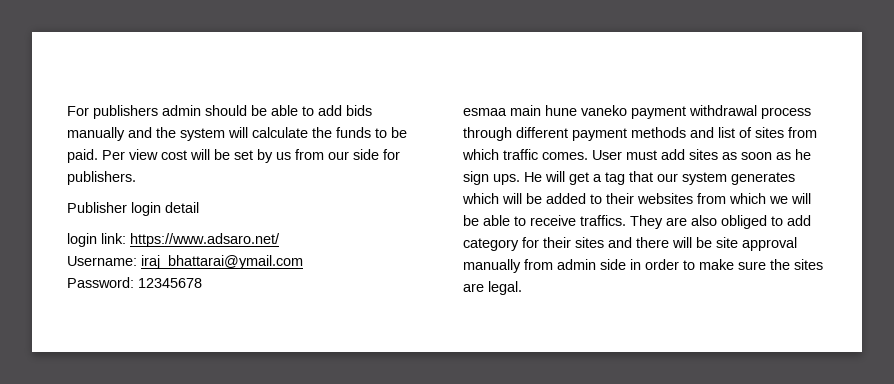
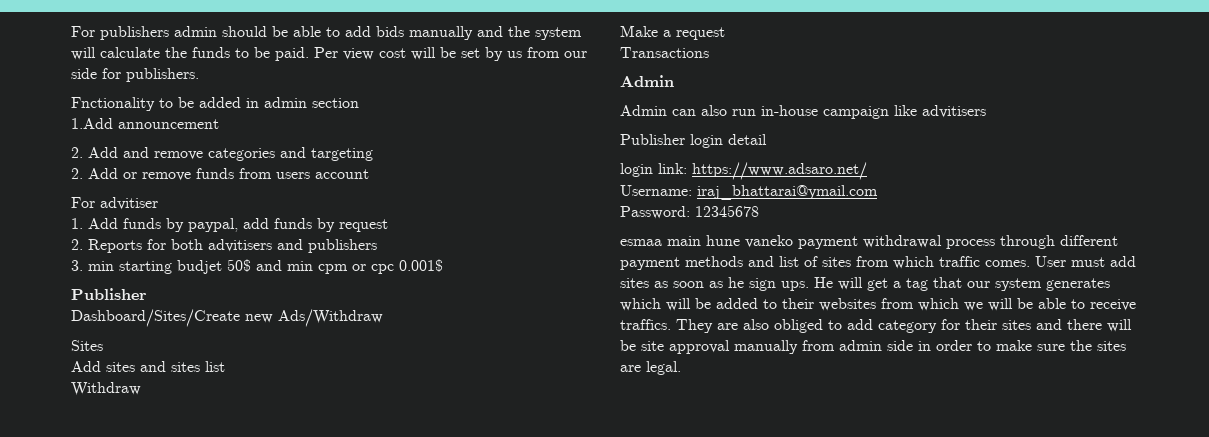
(136, 178) none -> [71,97,359,111] [71,118,219,129] [71,147,373,161] [71,168,369,181] [71,197,158,210] [71,218,388,232] [71,239,377,253] [71,259,443,274] [71,288,147,300] [71,309,383,327] [71,340,103,351] [71,361,225,372] [71,382,141,396] [620,25,725,40] [620,47,709,58] [620,75,674,87] [620,105,986,119] // Fnctionality to be added in admin section // 1.Add announcement // 2. Add and remove categories and targeting // 2. Add or remove funds from users account // For advitiser // 1. Add funds by paypal, add funds by request // 2. Reports for both advitisers and publishers // 3. min starting budjet 50$ and min cpm or cpc 0.001$ // Publisher // Dashboard/Sites/Create new Ads/Withdraw // Sites // Add sites and sites list // Withdraw // Make a request // Transactions // Admin // Admin can also run in-house campaign like advitisers

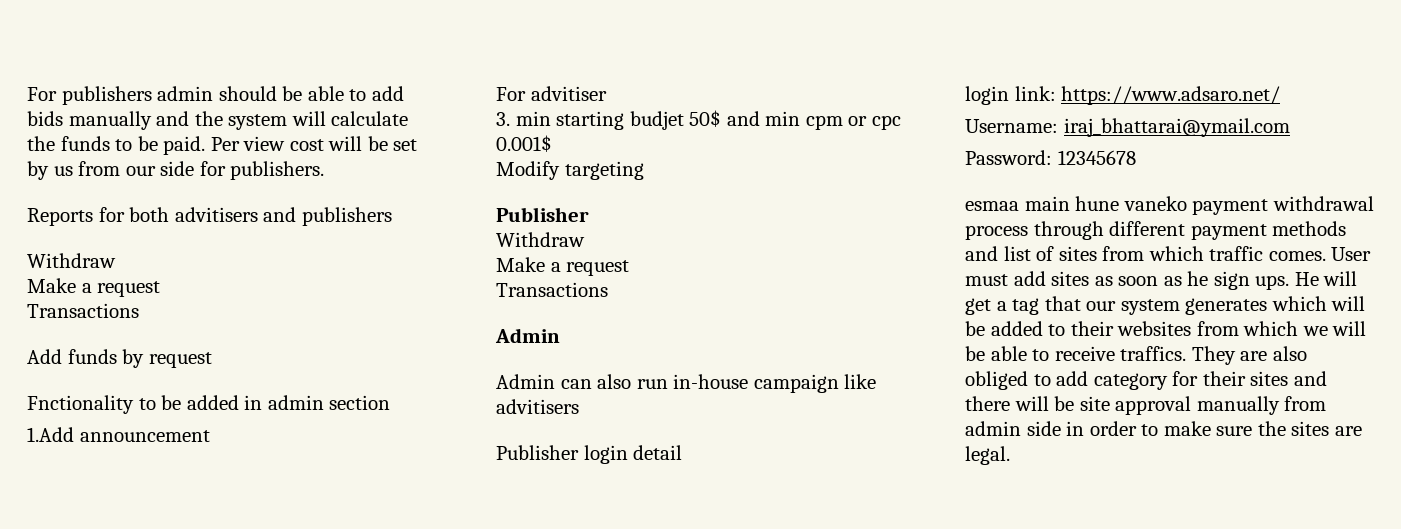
(199, 75) none -> [27,207,392,226] [27,253,116,268] [27,278,161,297] [27,303,139,318] [27,349,212,368] // Reports for both advitisers and publishers // Withdraw // Make a request // Transactions // Add funds by request
[71,147,373,161] [71,168,369,181] [71,197,158,210] [71,218,388,232] [71,239,377,253] 2. Add and remove categories and targeting // 2. Add or remove funds from users account // For advitiser // 1. Add funds by paypal, add funds by request // 2. Reports for both advitisers and publishers -> [496,86,607,101] For advitiser
[71,288,147,300] [71,309,383,327] [71,340,103,351] [71,361,225,372] // Publisher // Dashboard/Sites/Create new Ads/Withdraw // Sites // Add sites and sites list -> [496,161,644,180] [496,207,589,222] // Modify targeting // Publisher

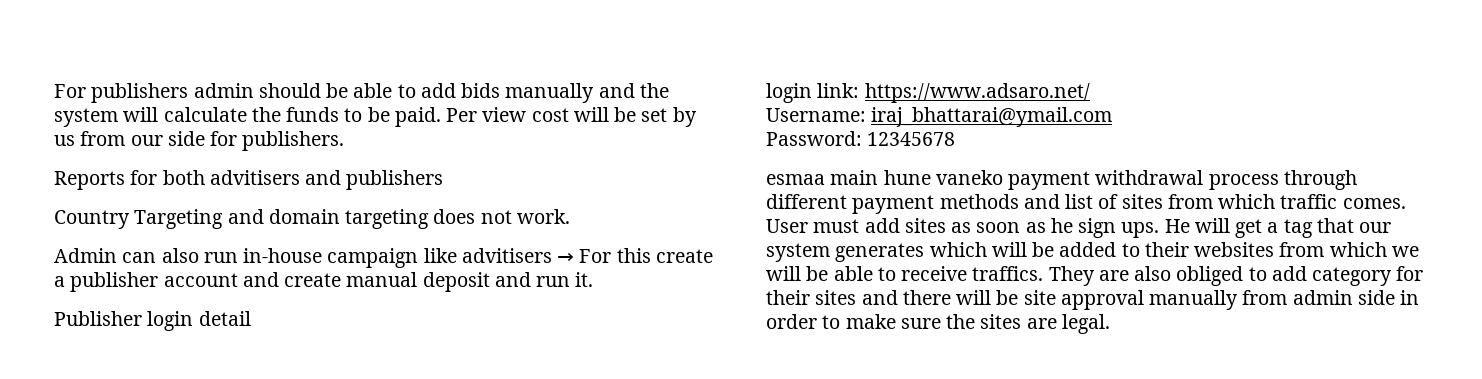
[27,253,116,268] [27,278,161,297] [27,303,139,318] [27,349,212,368] [27,395,391,414] [27,427,210,442] [496,86,607,101] [496,110,901,130] [496,135,552,152] [496,161,644,180] [496,207,589,222] [496,232,585,247] [496,257,630,276] [496,282,608,297] [495,328,560,343] Withdraw // Make a request // Transactions // Add funds by request // Fnctionality to be added in admin section // 1.Add announcement // For advitiser // 3. min starting budjet 50$ and min cpm or cpc 0.001$ // Modify targeting // Publisher // Withdraw // Make a request // Transactions // Admin -> [54,209,570,229] Country Targeting and domain targeting does not work.
(579, 406) none -> [557,248,713,263] [54,272,594,292] → For this create a publisher account and create manual deposit and run it.

